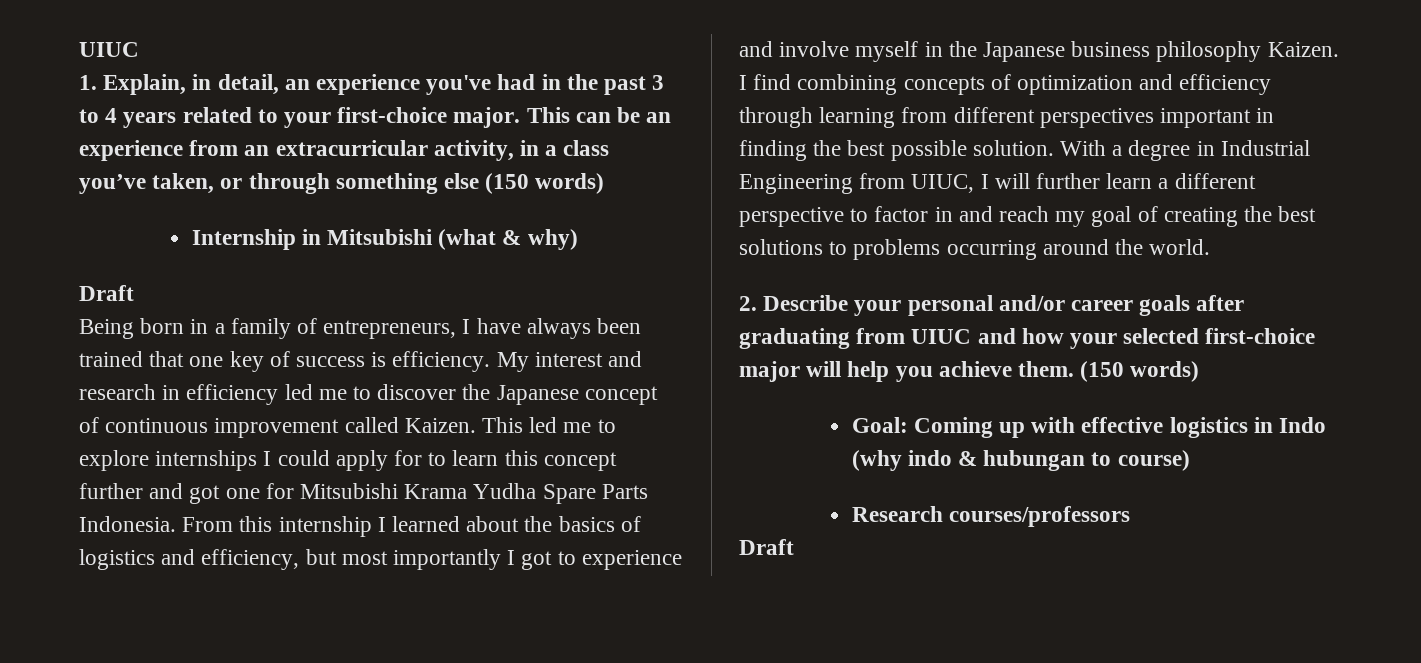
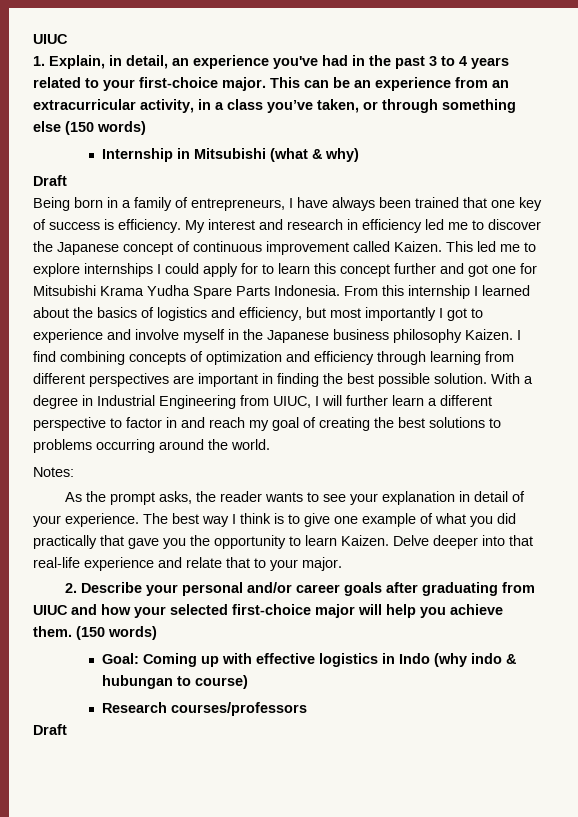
(1154, 118) none -> [173,375,194,384] are
(1211, 247) none -> [33,467,74,477] [65,491,526,505] [33,513,516,527] [33,535,533,549] [33,557,342,571] // Notes: // As the prompt asks, the reader wants to see your explanation in detail of your experience. The best way I think is to give one example of what you did practically that gave you the opportunity to learn Kaizen. Delve deeper into that real-life experience and relate that to your major.

